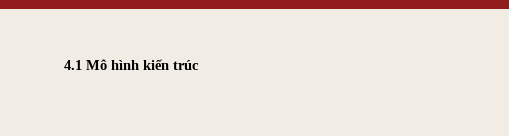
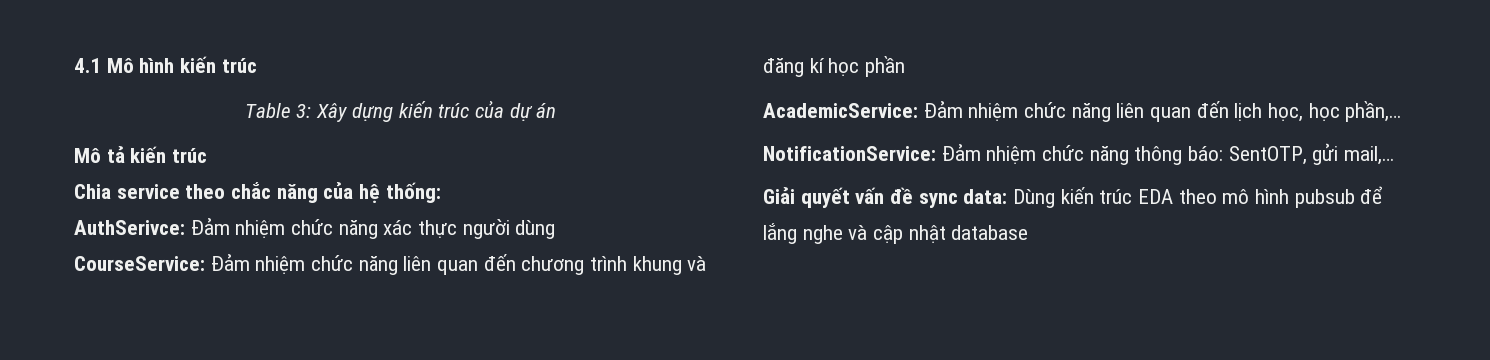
(199, 65) none -> [244,101,557,122] [74,146,208,163] [74,182,441,203] [74,218,556,239] [74,254,707,275] [763,56,906,77] [763,101,1402,122] [763,143,1395,165] [763,186,1384,208] [763,223,1029,244] // Table 3: Xây dựng kiến trúc của dự án // Mô tả kiến trúc // Chia service theo chắc năng của hệ thống: // AuthSerivce: Đảm nhiệm chức năng xác thực người dùng // CourseService: Đảm nhiệm chức năng liên quan đến chương trình khung và đăng kí học phần // AcademicService: Đảm nhiệm chức năng liên quan đến lịch học, học phần,… // NotificationService: Đảm nhiệm chức năng thông báo: SentOTP, gửi mail,… // Giải quyết vấn đề sync data: Dùng kiến trúc EDA theo mô hình pubsub để lắng nghe và cập nhật database

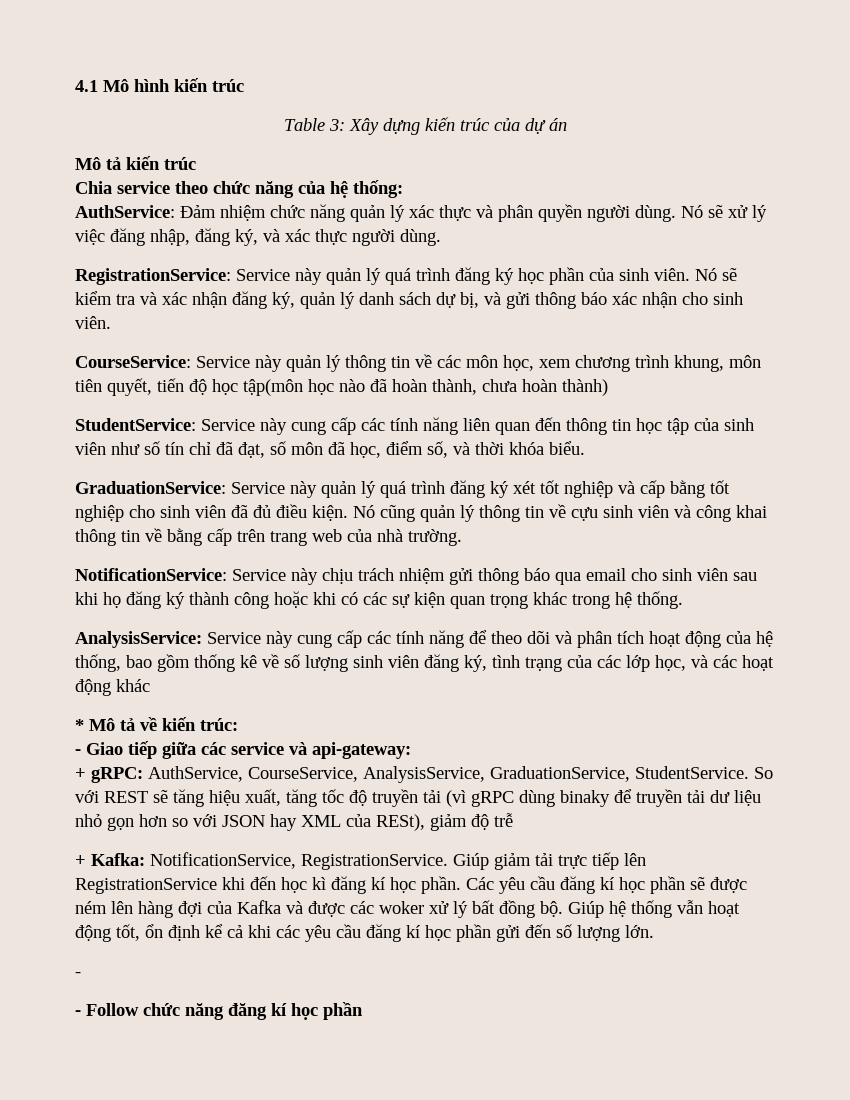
[231,182,272,199] chắc -> [213,181,250,194] chức
[74,218,556,239] [74,254,707,275] [763,56,906,77] [763,101,1402,122] [763,143,1395,165] [763,186,1384,208] [763,223,1029,244] AuthSerivce: Đảm nhiệm chức năng xác thực người dùng // CourseService: Đảm nhiệm chức năng liên quan đến chương trình khung và đăng kí học phần // AcademicService: Đảm nhiệm chức năng liên quan đến lịch học, học phần,… // NotificationService: Đảm nhiệm chức năng thông báo: SentOTP, gửi mail,… // Giải quyết vấn đề sync data: Dùng kiến trúc EDA theo mô hình pubsub để lắng nghe và cập nhật database -> [75,204,767,222] [75,228,441,246] [75,267,737,285] [75,291,743,309] [75,316,111,329] [75,354,761,372] [75,378,608,396] [75,417,754,435] [75,441,585,458] [75,480,730,498] [75,504,767,522] [75,528,462,546] [75,568,757,585] [75,591,683,609] [75,630,773,648] [75,654,774,672] [75,679,150,696] [75,717,238,731] [75,741,411,759] [75,766,773,783] [75,789,761,807] [75,813,513,831] [75,852,646,870] [75,876,747,894] [75,900,740,918] [75,924,654,942] [75,972,81,977] [75,1002,363,1020] AuthService: Đảm nhiệm chức năng quản lý xác thực và phân quyền người dùng. Nó sẽ xử lý việc đăng nhập, đăng ký, và xác thực người dùng. // RegistrationService: Service này quản lý quá trình đăng ký học phần của sinh viên. Nó sẽ kiểm tra và xác nhận đăng ký, quản lý danh sách dự bị, và gửi thông báo xác nhận cho sinh viên. // CourseService: Service này quản lý thông tin về các môn học, xem chương trình khung, môn tiên quyết, tiến độ học tập(môn học nào đã hoàn thành, chưa hoàn thành) // StudentService: Service này cung cấp các tính năng liên quan đến thông tin học tập của sinh viên như số tín chỉ đã đạt, số môn đã học, điểm số, và thời khóa biểu. // GraduationService: Service này quản lý quá trình đăng ký xét tốt nghiệp và cấp bằng tốt nghiệp cho sinh viên đã đủ điều kiện. Nó cũng quản lý thông tin về cựu sinh viên và công khai thông tin về bằng cấp trên trang web của nhà trường. // NotificationService: Service này chịu trách nhiệm gửi thông báo qua email cho sinh viên sau khi họ đăng ký thành công hoặc khi có các sự kiện quan trọng khác trong hệ thống. // AnalysisService: Service này cung cấp các tính năng để theo dõi và phân tích hoạt động của hệ thống, bao gồm thống kê về số lượng sinh viên đăng ký, tình trạng của các lớp học, và các hoạt động khác // * Mô tả về kiến trúc: // - Giao tiếp giữa các service và api-gateway: // + gRPC: AuthService, CourseService, AnalysisService, GraduationService, StudentService. So với REST sẽ tăng hiệu xuất, tăng tốc độ truyền tải (vì gRPC dùng binaky để truyền tải dư liệu nhỏ gọn hơn so với JSON hay XML của RESt), giảm độ trễ // + Kafka: NotificationService, RegistrationService. Giúp giảm tải trực tiếp lên RegistrationService khi đến học kì đăng kí học phần. Các yêu cầu đăng kí học phần sẽ được ném lên hàng đợi của Kafka và được các woker xử lý bất đồng bộ. Giúp hệ thống vẫn hoạt động tốt, ổn định kể cả khi các yêu cầu đăng kí học phần gửi đến số lượng lớn. // - // - Follow chức năng đăng kí học phần

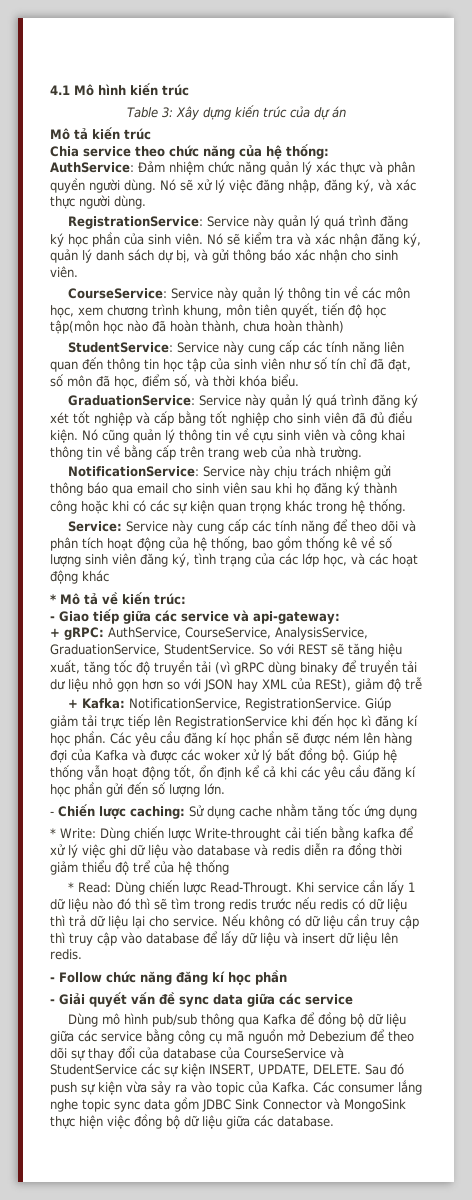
[75,631,202,648] AnalysisService: -> [67,521,122,532] Service:
(81, 974) none -> [58,804,417,819] [50,826,414,841] [50,843,402,858] [50,860,229,875] [67,880,415,895] [50,897,407,912] [50,914,419,929] [50,931,398,946] [50,949,82,960] Chiến lược caching: Sử dụng cache nhằm tăng tốc ứng dụng // * Write: Dùng chiến lược Write-throught cải tiến bằng kafka để xử lý việc ghi dữ liệu vào database và redis diễn ra đồng thời giảm thiểu độ trể của hệ thống // * Read: Dùng chiến lược Read-Througt. Khi service cần lấy 1 dữ liệu nào đó thì sẽ tìm trong redis trước nếu redis có dữ liệu thì trả dữ liệu lại cho service. Nếu không có dữ liệu cần truy cập thì truy cập vào database để lấy dữ liệu và insert dữ liệu lên redis.
(363, 1011) none -> [50,992,353,1007] [67,1012,406,1027] [50,1029,414,1044] [50,1046,344,1061] [50,1063,404,1077] [50,1080,422,1095] [50,1097,406,1112] [50,1114,334,1129] // - Giải quyết vấn đề sync data giữa các service // Dùng mô hình pub/sub thông qua Kafka để đồng bộ dữ liệu giữa các service bằng công cụ mã nguồn mở Debezium để theo dõi sự thay đổi của database của CourseService và StudentService các sự kiện INSERT, UPDATE, DELETE. Sau đó push sự kiện vừa sảy ra vào topic của Kafka. Các consumer lắng nghe topic sync data gồm JDBC Sink Connector và MongoSink thực hiện việc đồng bộ dữ liệu giữa các database.

